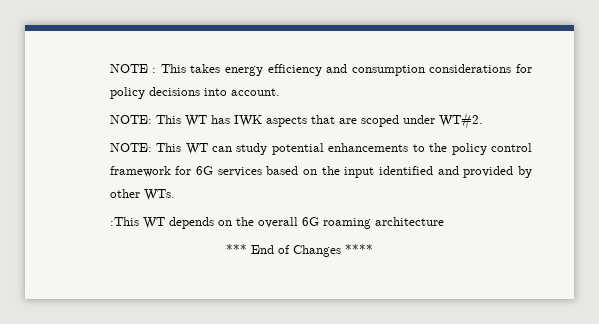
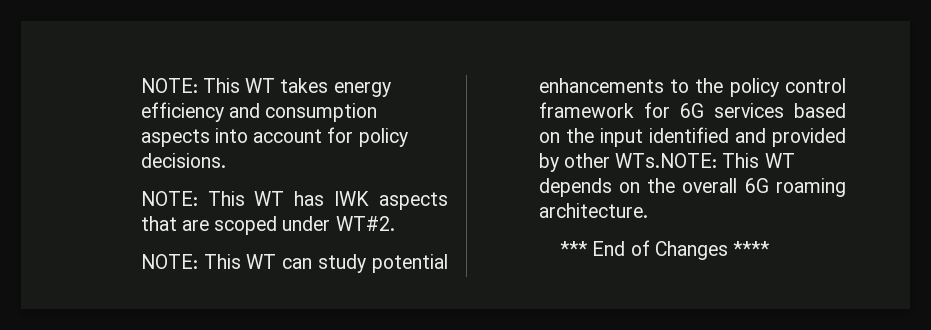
[109,64,186,73] NOTE : This -> [140,78,276,93] NOTE: This WT
[429,64,532,73] [109,87,280,99] considerations for policy decisions into account. -> [140,127,408,147] [140,153,226,168] aspects into account for policy decisions.
[143,189,175,201] [109,217,139,226] WTs. // :This -> [615,153,760,168] WTs.NOTE: This
[374,217,444,226] architecture -> [538,203,648,218] architecture.

